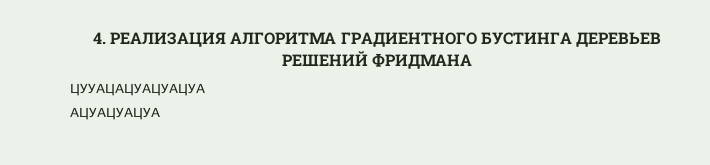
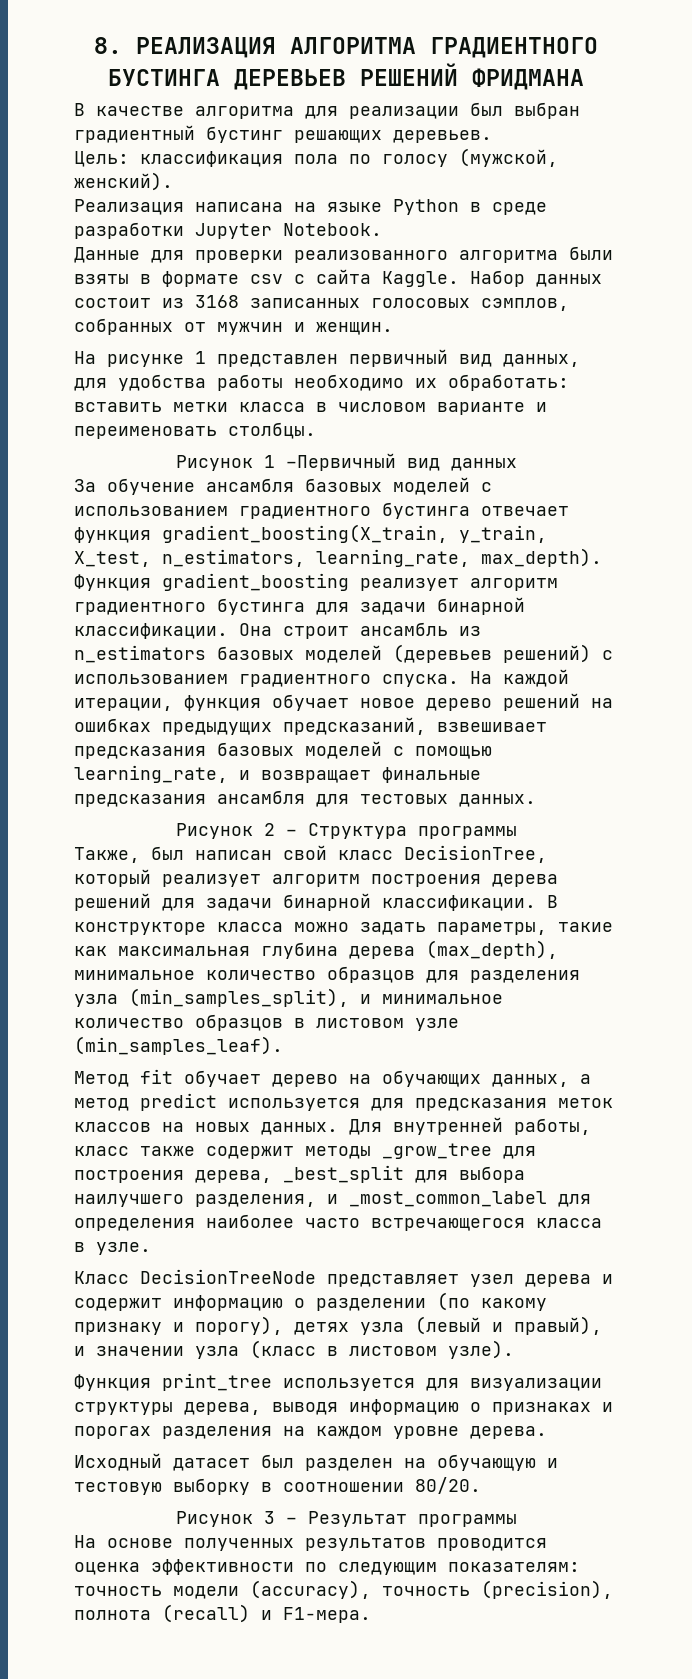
[92,32,106,44] 4. -> [94,37,122,54] 8.
[70,83,205,96] [70,107,160,120] ЦУУАЦАЦУАЦУАЦУА // АЦУАЦУАЦУА -> [74,102,580,119] [74,125,492,143] [74,148,558,167] [74,172,173,191] [74,199,547,215] [74,222,382,239] [74,246,613,263] [74,269,602,287] [74,295,569,311] [74,318,393,335] [74,349,580,367] [74,374,569,391] [74,402,547,415] [74,422,316,439] [175,453,517,471] [74,477,492,495] [74,502,569,519] [74,524,547,543] [74,548,602,567] [74,573,558,591] [74,597,525,615] [74,622,481,639] [74,644,613,663] [74,669,569,687] [74,693,613,711] [74,717,547,735] [74,741,492,759] [74,765,481,783] [74,790,536,807] [175,823,517,839] [74,845,547,863] [74,869,558,887] [74,893,558,911] [74,922,613,935] [74,940,558,959] [74,966,580,983] [74,988,503,1007] [74,1014,459,1031] [74,1036,283,1055] [74,1069,591,1087] [74,1093,613,1111] [74,1117,591,1135] [74,1143,536,1159] [74,1165,525,1183] [74,1191,591,1207] [74,1214,602,1231] [74,1242,151,1255] [74,1269,613,1287] [74,1292,547,1311] [74,1316,602,1335] [74,1340,514,1359] [74,1373,602,1391] [74,1399,613,1415] [74,1426,547,1439] [74,1453,558,1471] [74,1477,481,1495] [175,1511,517,1527] [74,1535,547,1551] [74,1559,580,1575] [74,1580,613,1599] [74,1604,371,1623] В качестве алгоритма для реализации был выбран градиентный бустинг решающих деревьев. // Цель: классификация пола по голосу (мужской, женский). // Реализация написана на языке Python в среде разработки Jupyter Notebook. // Данные для проверки реализованного алгоритма были взяты в формате csv с сайта Kaggle. Набор данных состоит из 3168 записанных голосовых сэмплов, собранных от мужчин и женщин. // На рисунке 1 представлен первичный вид данных, для удобства работы необходимо их обработать: вставить метки класса в числовом варианте и переименовать столбцы. // Рисунок 1 –Первичный вид данных // За обучение ансамбля базовых моделей с использованием градиентного бустинга отвечает функция gradient_boosting(X_train, y_train, X_test, n_estimators, learning_rate, max_depth). Функция gradient_boosting реализует алгоритм градиентного бустинга для задачи бинарной классификации. Она строит ансамбль из n_estimators базовых моделей (деревьев решений) с использованием градиентного спуска. На каждой итерации, функция обучает новое дерево решений на ошибках предыдущих предсказаний, взвешивает предсказания базовых моделей с помощью learning_rate, и возвращает финальные предсказания ансамбля для тестовых данных. // Рисунок 2 – Структура программы // Также, был написан свой класс DecisionTree, который реализует алгоритм построения дерева решений для задачи бинарной классификации. В конструкторе класса можно задать параметры, такие как максимальная глубина дерева (max_depth), минимальное количество образцов для разделения узла (min_samples_split), и минимальное количество образцов в листовом узле (min_samples_leaf). // Метод fit обучает дерево на обучающих данных, а метод predict используется для предсказания меток классов на новых данных. Для внутренней работы, класс также содержит методы _grow_tree для построения дерева, _best_split для выбора наилучшего разделения, и _most_common_label для определения наиболее часто встречающегося класса в узле. // Класс DecisionTreeNode представляет узел дерева и содержит информацию о разделении (по какому признаку и порогу), детях узла (левый и правый), и значении узла (класс в листовом узле). // Функция print_tree используется для визуализации структуры дерева, выводя информацию о признаках и порогах разделения на каждом уровне дерева. // Исходный датасет был разделен на обучающую и тестовую выборку в соотношении 80/20. // Рисунок 3 – Результат программы // На основе полученных результатов проводится оценка эффективности по следующим показателям: точность модели (accuracy), точность (precision), полнота (recall) и F1-мера.

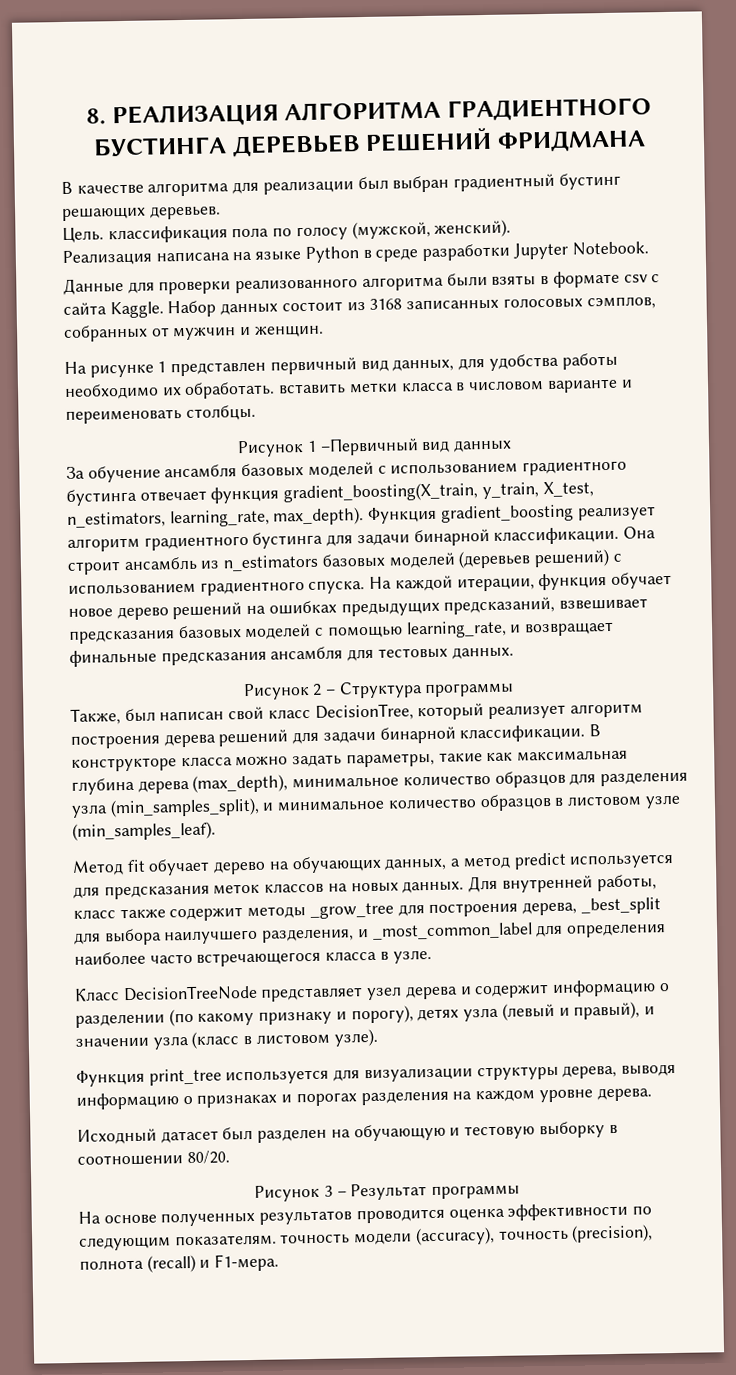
[74,151,129,167] Цель: -> [62,227,104,244] Цель.
[448,374,569,391] обработать: -> [184,381,276,399] обработать.
[448,1562,580,1572] показателям: -> [174,1234,277,1247] показателям.

